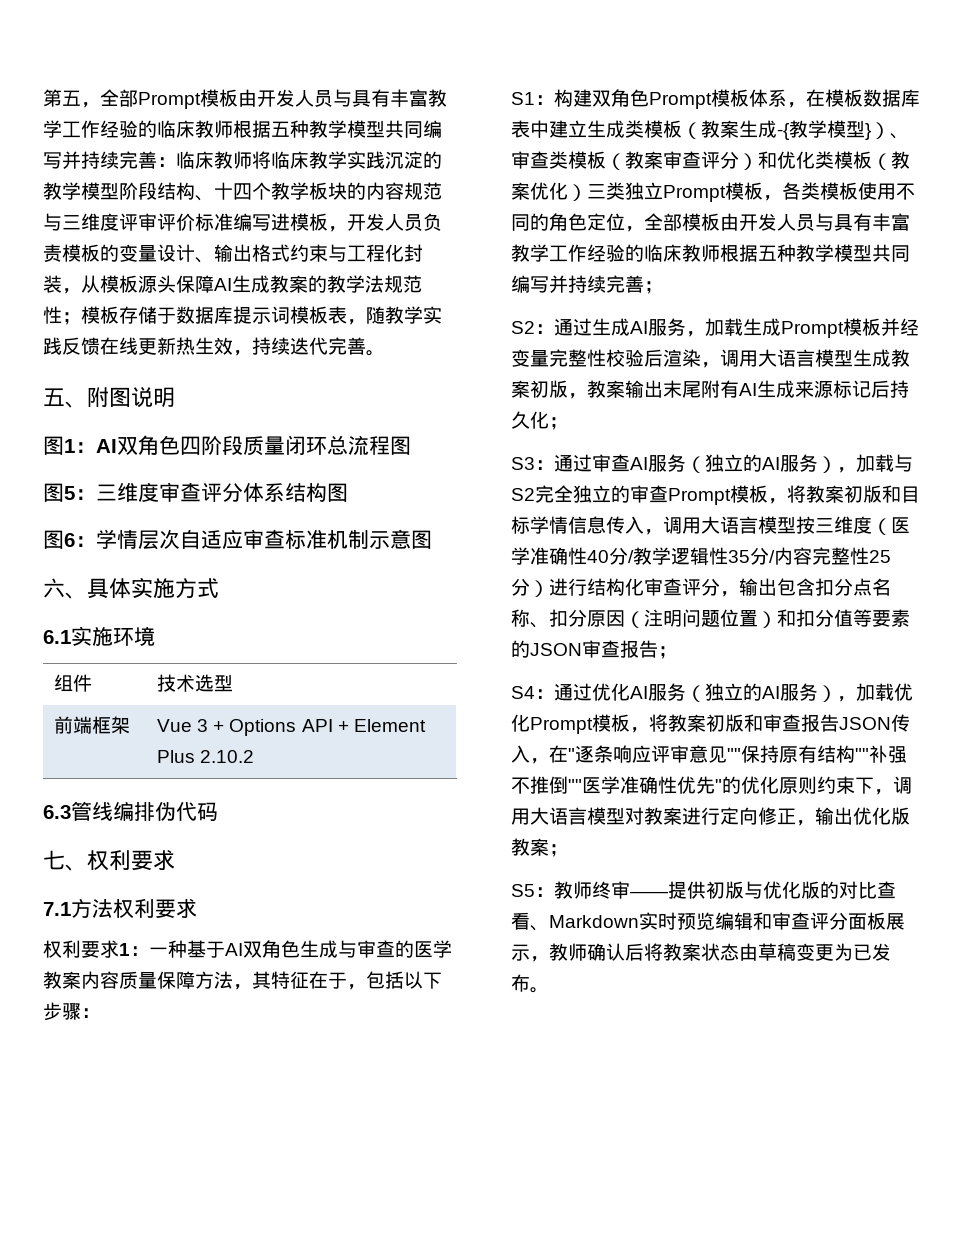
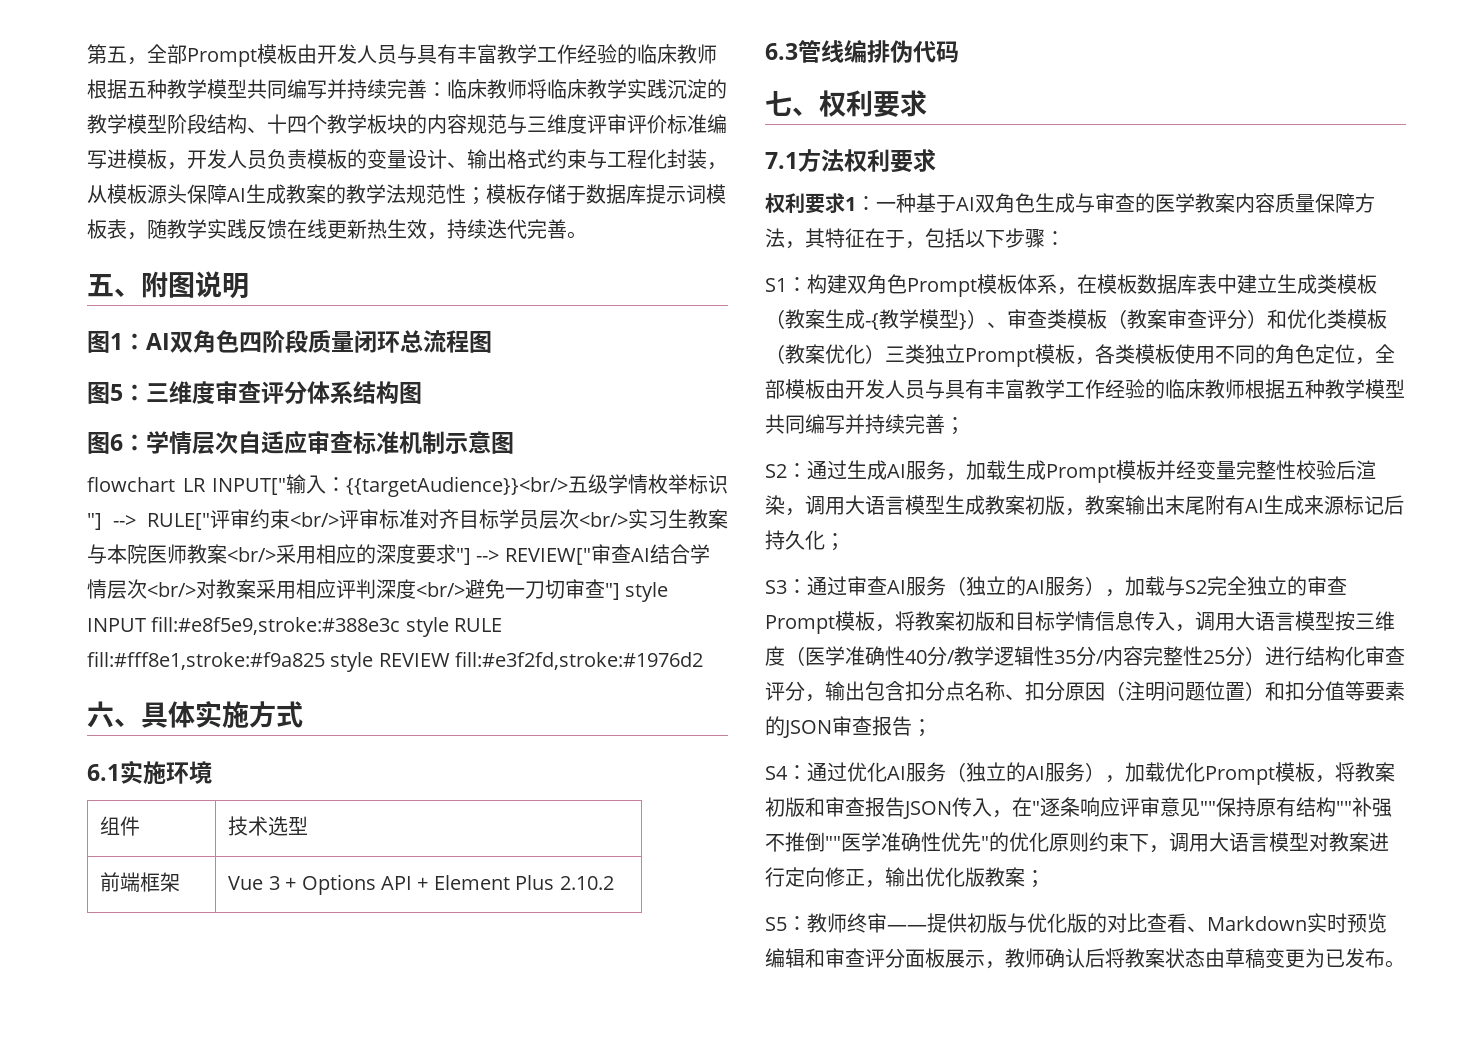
(432, 539) none -> [87,474,728,497] [87,509,728,530] [87,544,710,565] [87,579,669,602] [87,616,503,637] [87,651,704,672] // flowchart LR INPUT["输入：{{targetAudience}}<br/>五级学情枚举标识"] --> RULE["评审约束<br/>评审标准对齐目标学员层次<br/>实习生教案与本院医师教案<br/>采用相应的深度要求"] --> REVIEW["审查AI结合学情层次<br/>对教案采用相应评判深度<br/>避免一刀切审查"] style INPUT fill:#e8f5e9,stroke:#388e3c style RULE fill:#fff8e1,stroke:#f9a825 style REVIEW fill:#e3f2fd,stroke:#1976d2

